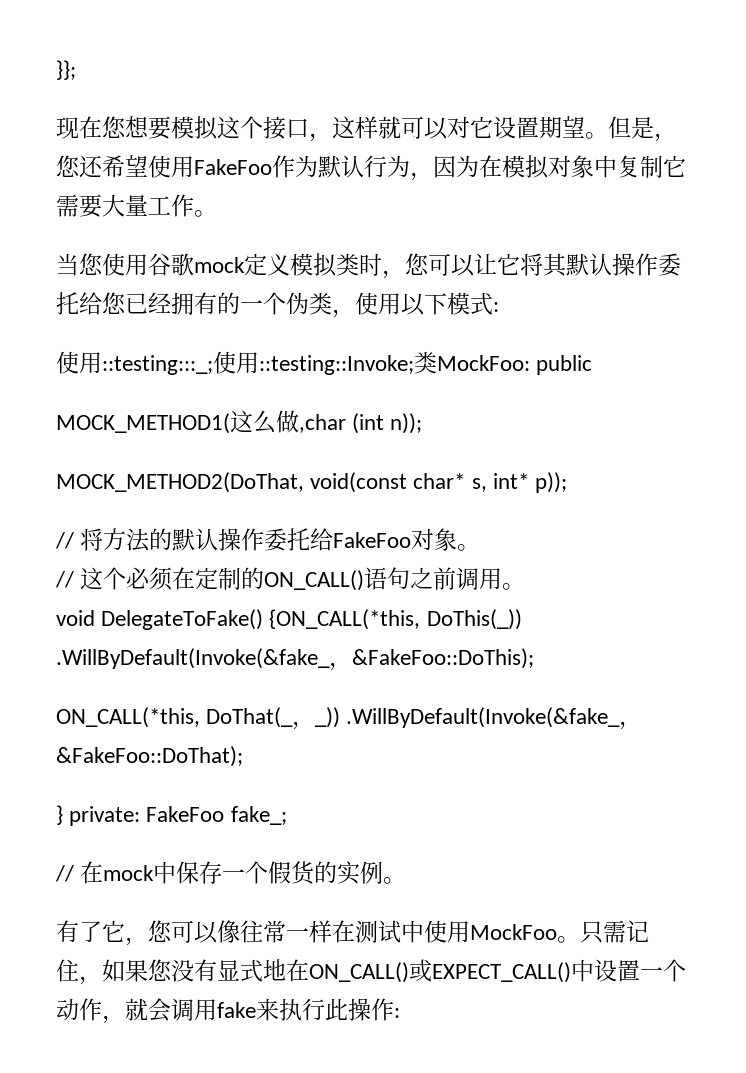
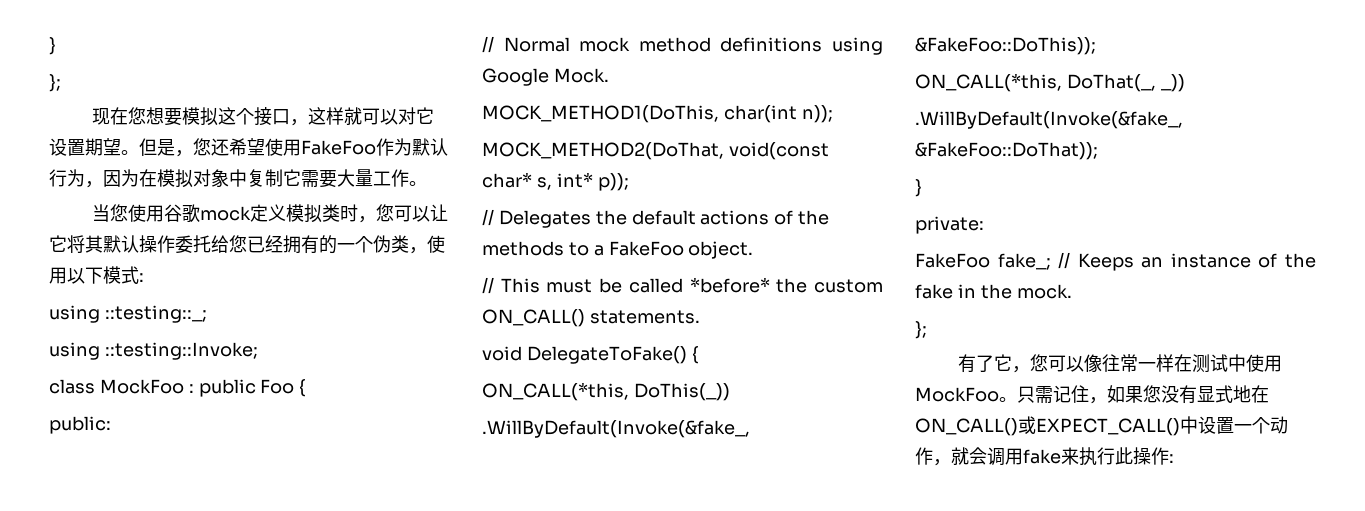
[56,60,76,80] }}; -> [49,37,56,55] [49,74,61,92] } // };
[56,351,593,375] [56,410,385,434] 使用::testing:::_;使用::testing::Invoke;类MockFoo: public // MOCK_METHOD1(这么做,char (int -> [49,305,207,323] [49,342,258,360] [49,379,307,397] [49,416,111,434] [482,36,883,55] [482,68,609,86] [482,105,797,123] using ::testing::_; // using ::testing::Invoke; // class MockFoo : public Foo { // public: // // Normal mock method definitions using Google Mock. // MOCK_METHOD1(DoThis, char(int
[80,528,481,552] [55,567,526,591] [56,609,522,630] [56,648,534,671] [56,707,316,730] 将方法的默认操作委托给FakeFoo对象。 // // 这个必须在定制的ON_CALL()语句之前调用。 // void DelegateToFake() {ON_CALL(*this, DoThis(_)) .WillByDefault(Invoke(&fake_，&FakeFoo::DoThis); // ON_CALL(*this, DoThat(_， -> [498,210,830,228] [482,241,754,259] [482,277,883,294] [482,309,700,327] [482,346,699,364] [482,382,730,401] [482,420,750,438] [915,37,1096,55] [915,73,1156,92] Delegates the default actions of the methods to a FakeFoo object. // // This must be called *before* the custom ON_CALL() statements. // void DelegateToFake() { // ON_CALL(*this, DoThis(_)) // .WillByDefault(Invoke(&fake_, &FakeFoo::DoThis)); // ON_CALL(*this, DoThat(_,
[346,707,643,730] [56,746,243,767] [56,805,63,825] .WillByDefault(Invoke(&fake_，&FakeFoo::DoThat); // } -> [915,111,1183,129] [915,142,1098,160] [915,179,922,197] // .WillByDefault(Invoke(&fake_, &FakeFoo::DoThat)); // } //
(141, 816) none -> (984, 225) //
[55,861,407,885] // // 在mock中保存一个假货的实例。 -> [1058,252,1316,271] [915,284,1072,299] [915,321,927,339] // Keeps an instance of the fake in the mock. // };

